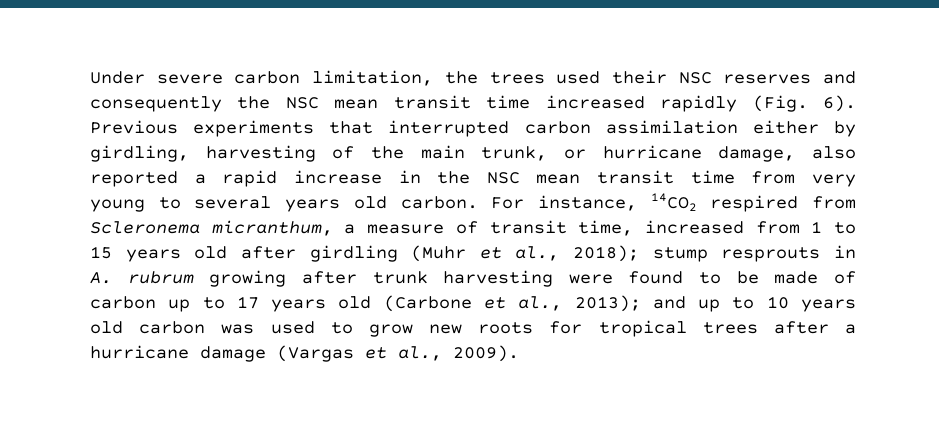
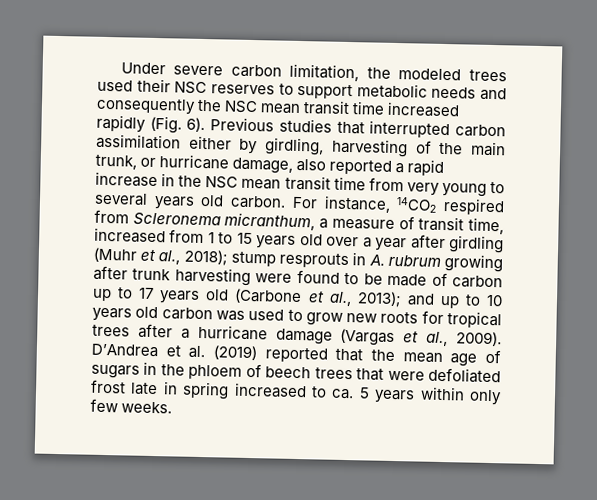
(478, 77) none -> [398,68,462,81] modeled
(812, 79) none -> [278,83,477,100] to support metabolic needs
[193,120,315,137] experiments -> [278,118,332,133] studies
(228, 252) none -> [326,236,408,252] over a year
(519, 353) none -> [91,343,502,367] [91,361,502,384] [90,379,502,406] [90,398,173,414] D’Andrea et al. (2019) reported that the mean age of sugars in the phloem of beech trees that were defoliated frost late in spring increased to ca. 5 years within only few weeks.

